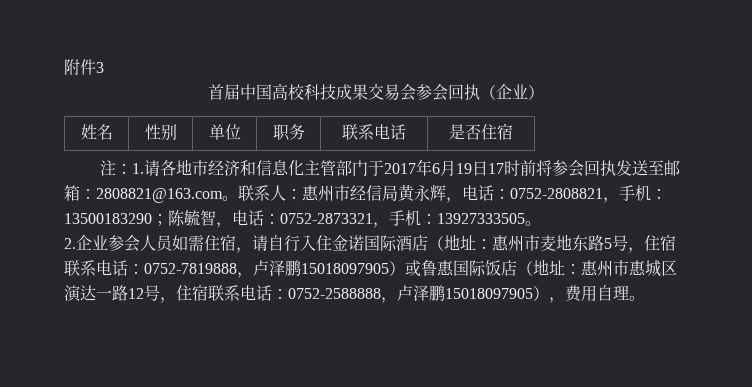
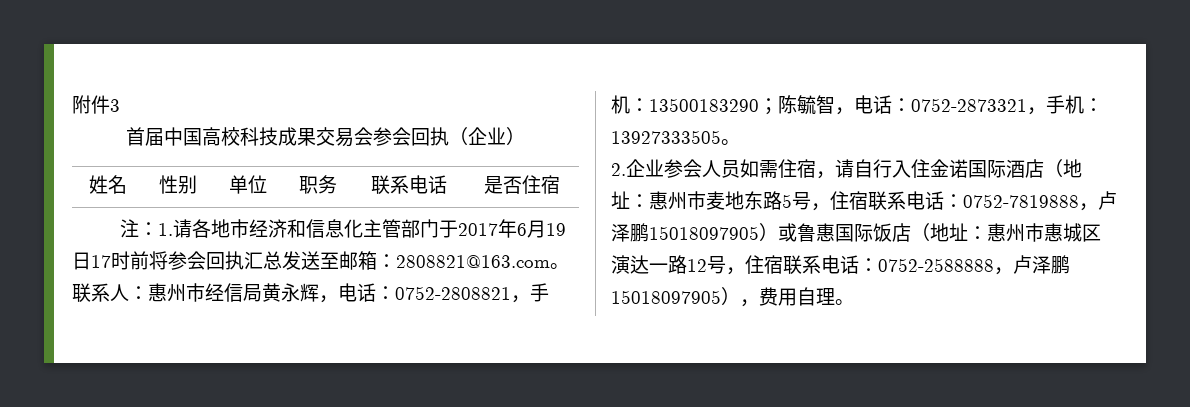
(616, 168) none -> [244,251,282,270] 汇总

